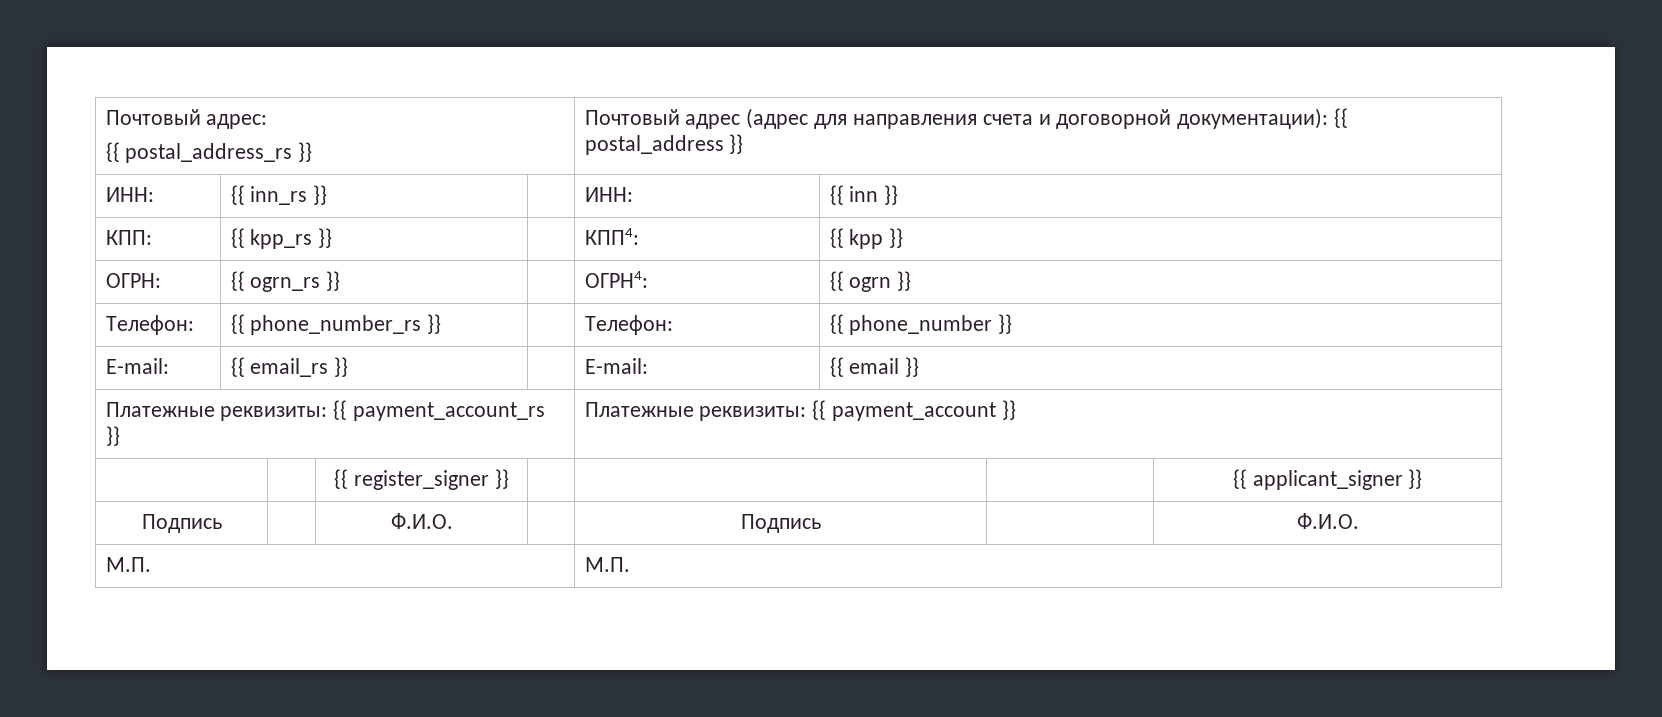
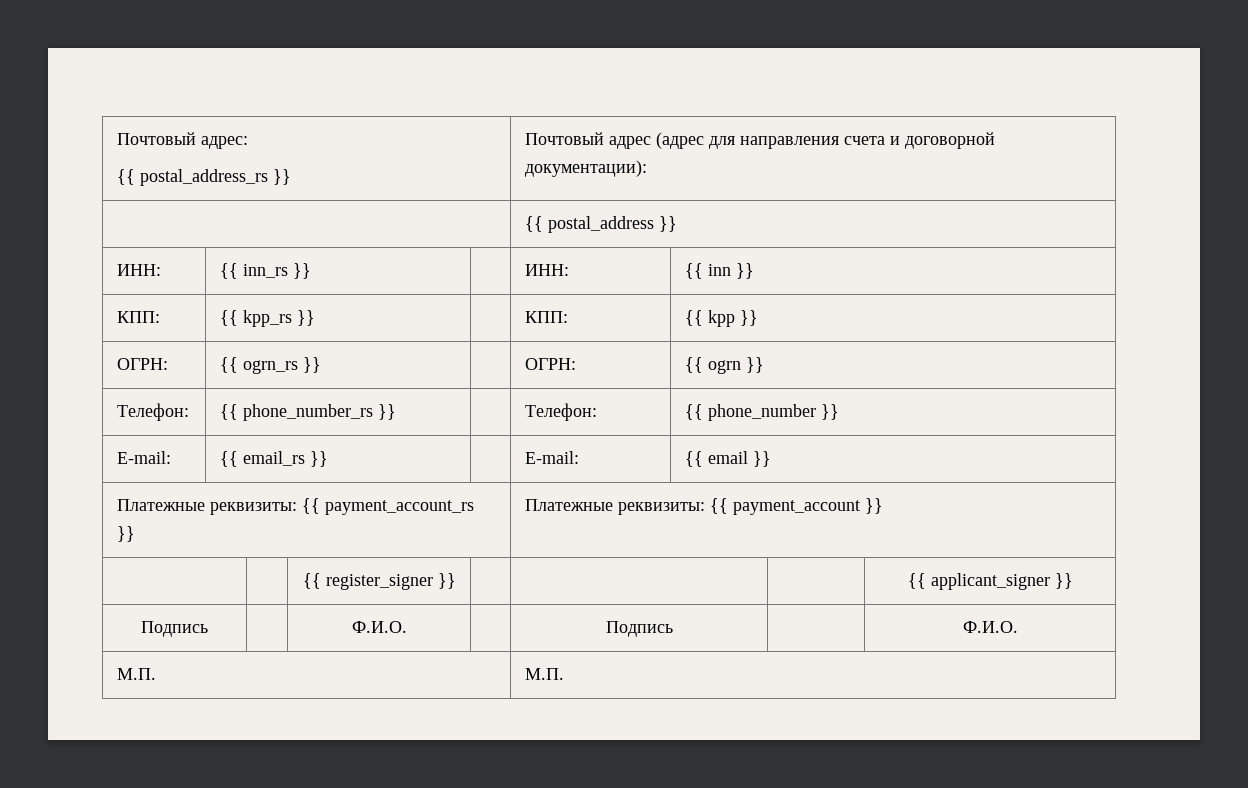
(1329, 118) none -> (647, 168) // |
[584,228,639,245] КПП4: -> [524,311,568,323] КПП:
[584,271,648,288] ОГРН4: -> [524,358,576,370] ОГРН:

